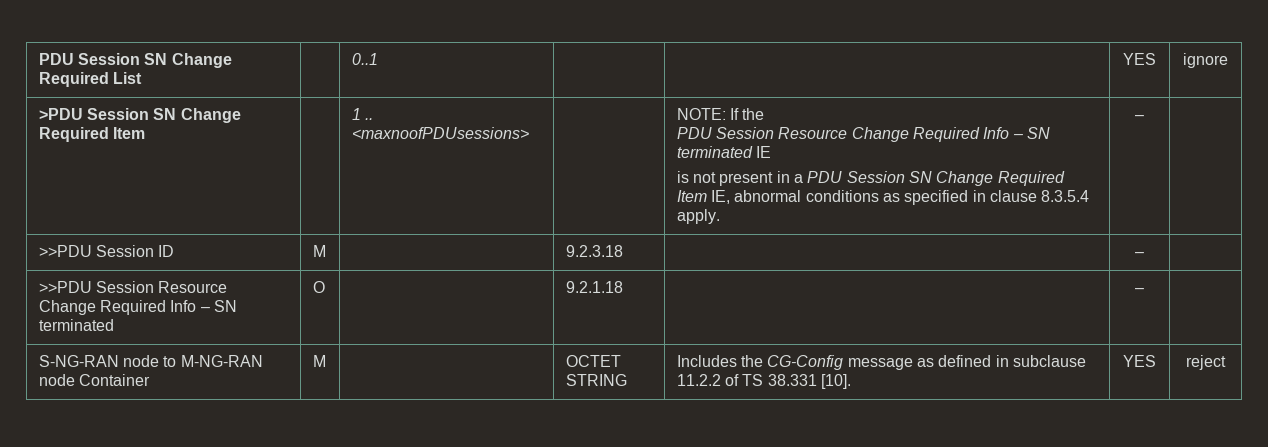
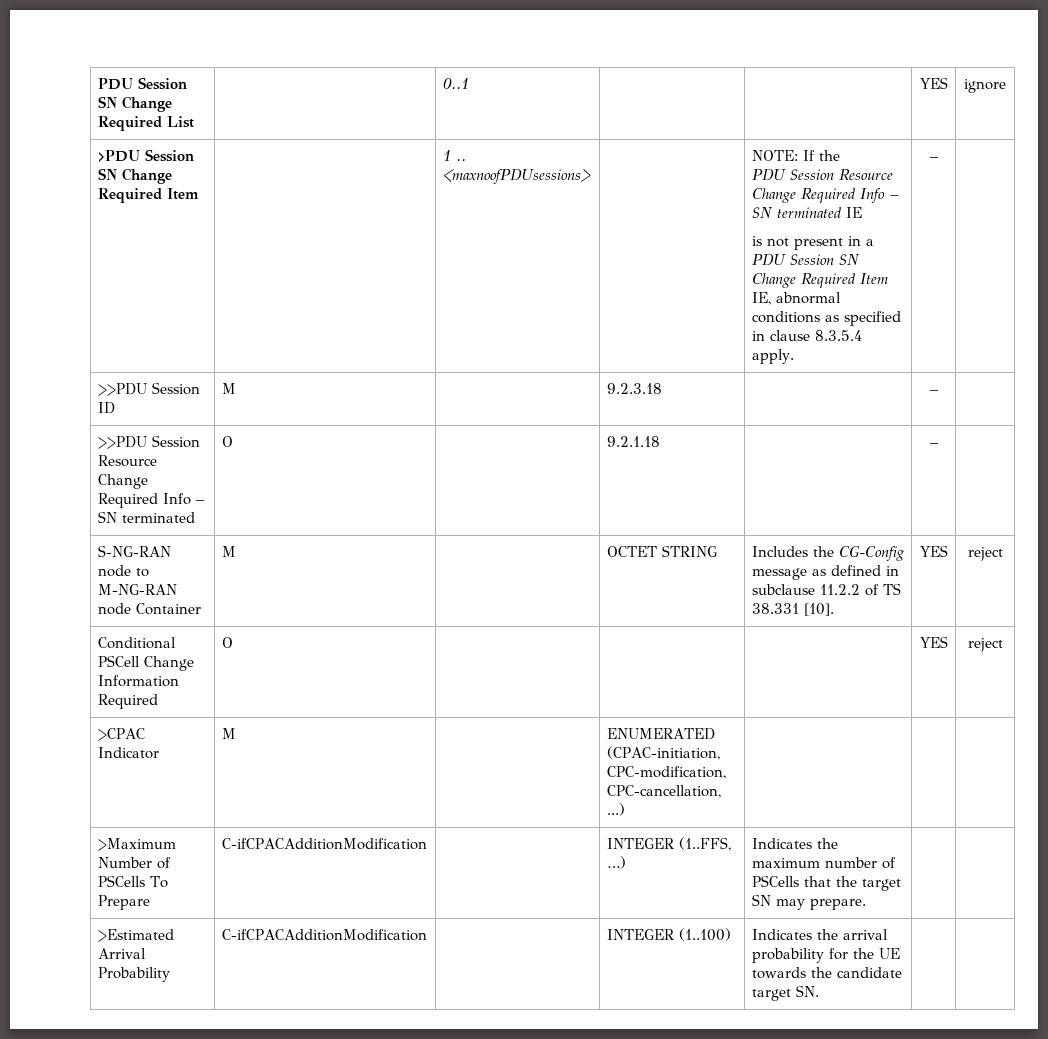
(1226, 362) none -> [97,637,176,649] [97,655,194,671] [97,675,179,687] [97,694,158,709] [221,637,233,648] [919,636,948,648] [967,638,1003,652] [97,728,145,741] [97,747,159,759] [221,728,236,739] [606,728,715,740] [606,746,720,760] [606,766,726,779] [606,785,721,798] [606,803,625,816] [97,838,176,851] [97,857,171,869] [97,875,168,888] [97,895,150,910] [221,838,427,850] [606,837,731,851] [606,856,626,869] [751,838,838,849] [751,857,896,869] [751,875,901,891] [751,894,866,910] [97,929,174,942] [97,948,146,959] [97,967,170,982] [221,929,427,941] [606,928,731,941] [751,929,888,940] [751,948,900,963] [751,967,902,979] [751,985,819,1001] // Conditional PSCell Change Information Required | O | | | | YES | reject // >CPAC Indicator | M | | ENUMERATED (CPAC-initiation, CPC-modification, CPC-cancellation, ...) | | | // >Maximum Number of PSCells To Prepare | C-ifCPACAdditionModification | | INTEGER (1..FFS, …) | Indicates the maximum number of PSCells that the target SN may prepare. | | // >Estimated Arrival Probability | C-ifCPACAdditionModification | | INTEGER (1..100) | Indicates the arrival probability for the UE towards the candidate target SN. | |

